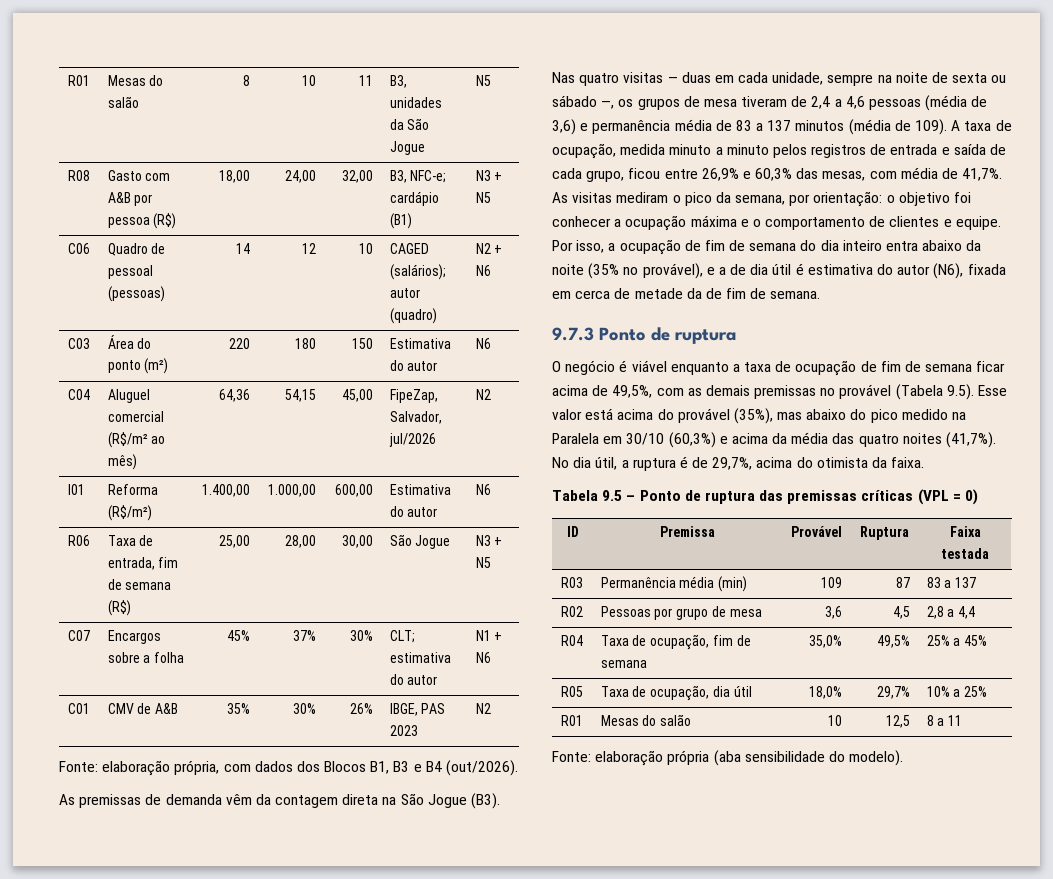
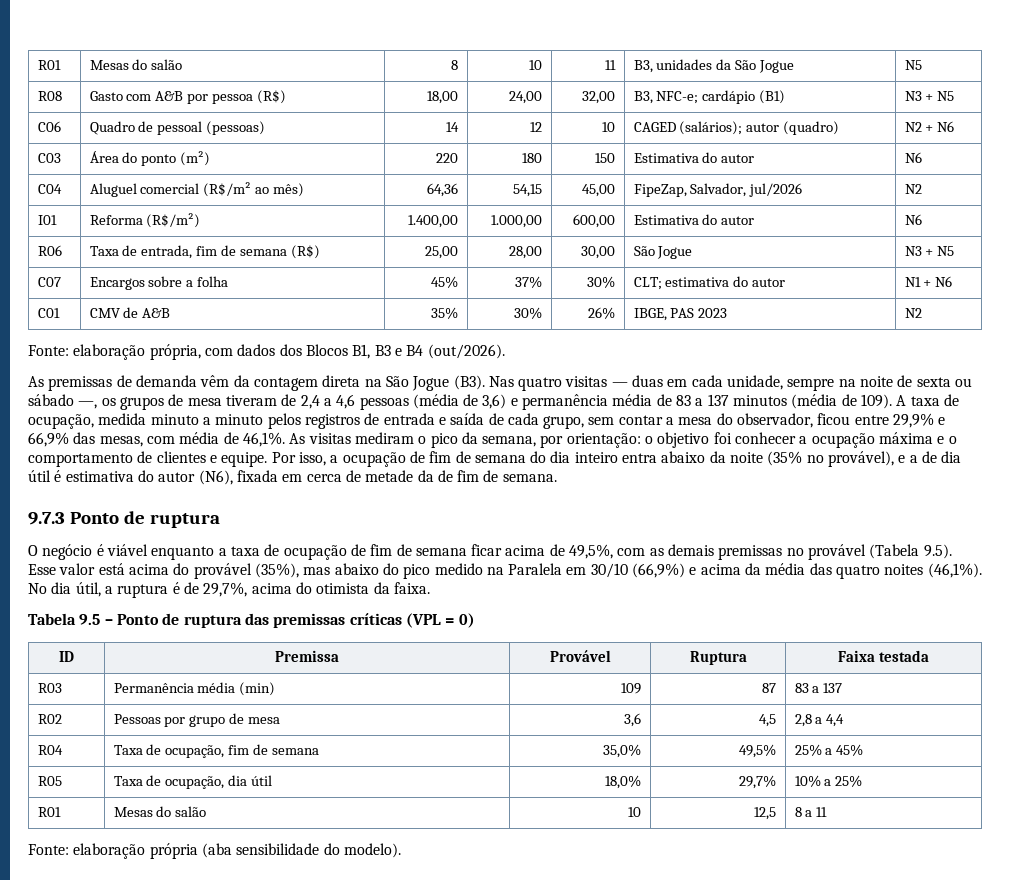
[628,168,793,181] ficou entre 26,9% e 60,3% -> [588,413,946,428] [28,432,69,447] sem contar a mesa do observador, ficou entre 29,9% e 66,9%
[962,168,1003,181] 41,7%. -> [242,432,285,447] 46,1%.
[668,432,716,448] (60,3%) -> [632,563,686,578] (66,9%)
[946,432,997,448] (41,7%). -> [927,563,982,578] (46,1%).

